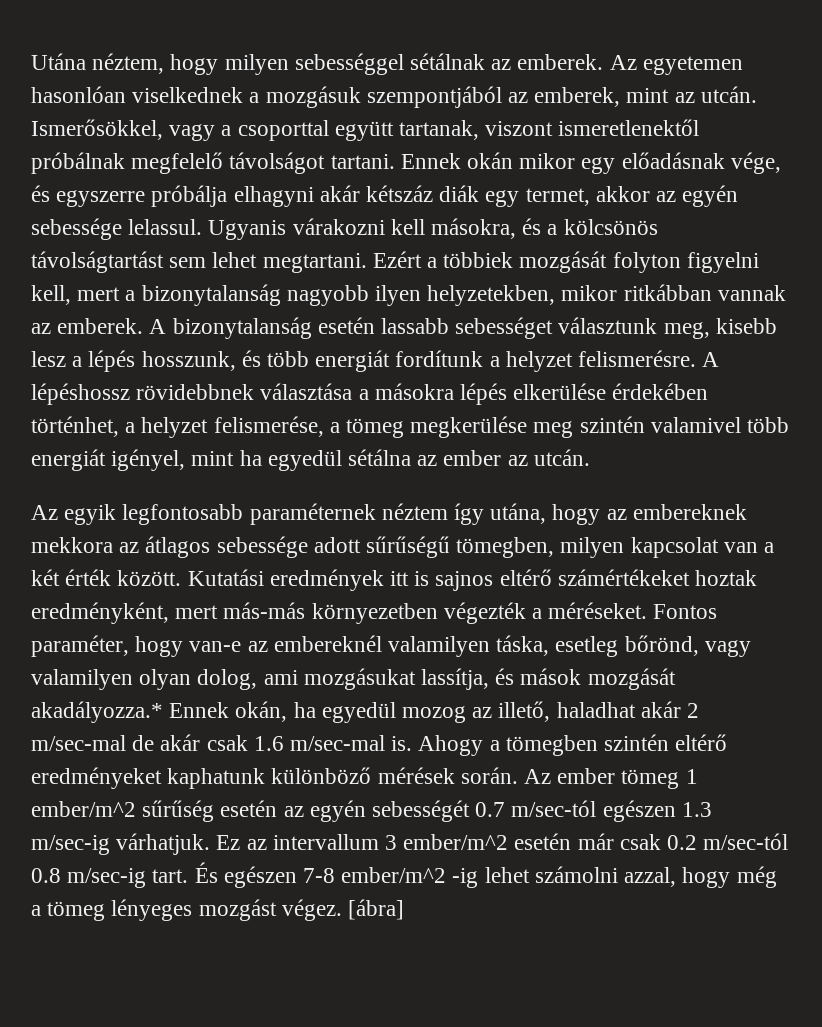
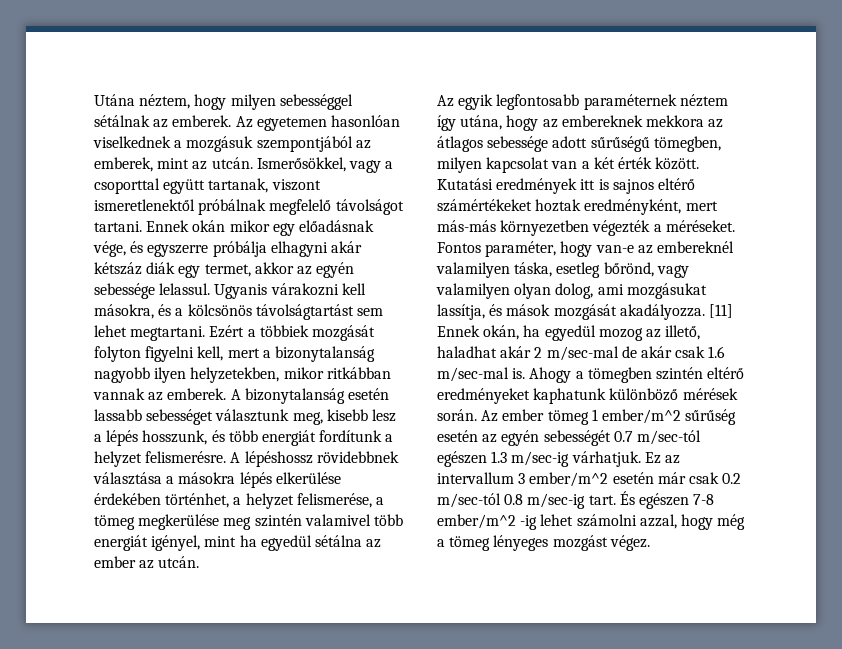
[31,701,163,723] akadályozza.* -> [619,304,733,320] akadályozza. [11]
[348,899,405,920] [ábra] -> (650, 543) none

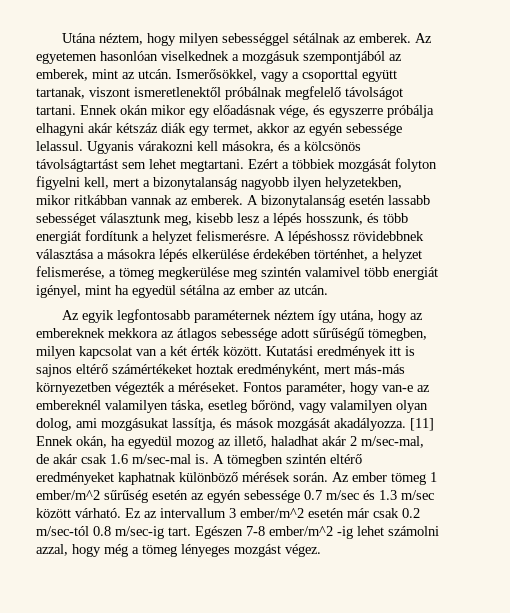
[546,346,619,361] m/sec-mal -> [361,436,424,448] m/sec-mal,
[529,367,584,383] Ahogy a -> [213,454,224,464] A
[533,388,607,404] kaphatunk -> [118,472,176,485] kaphatnak
[543,430,701,446] [437,451,641,467] sebességét 0.7 m/sec-tól egészen 1.3 m/sec-ig várhatjuk. -> [244,490,434,503] [36,508,121,518] sebessége 0.7 m/sec és 1.3 m/sec között várható.
[619,491,689,509] És egészen -> [195,526,243,539] Egészen

